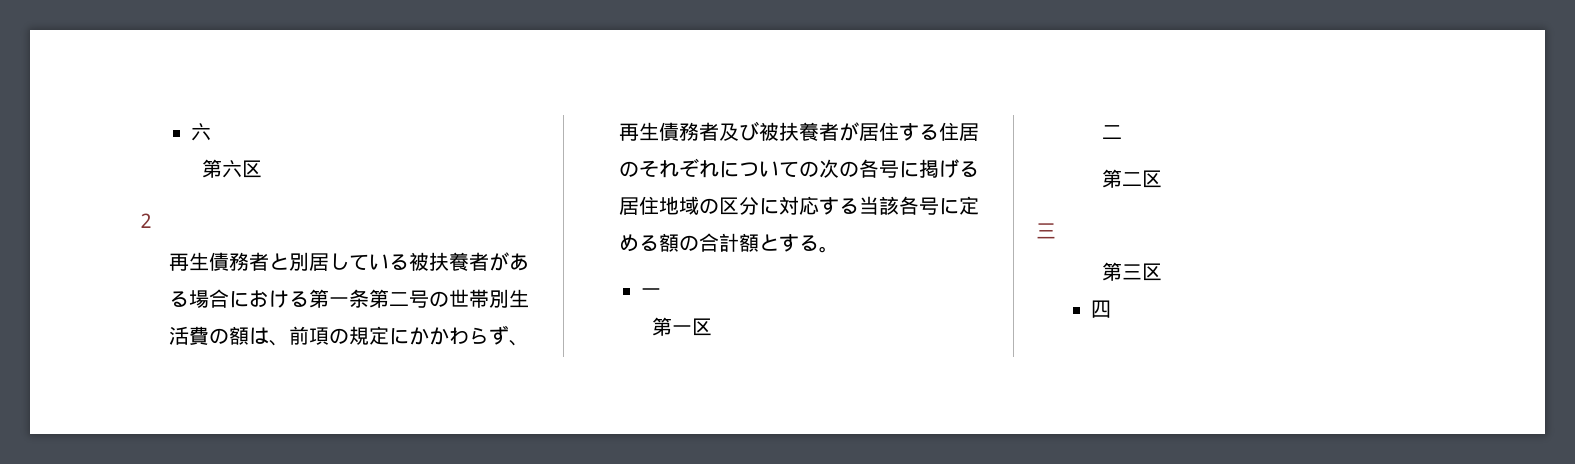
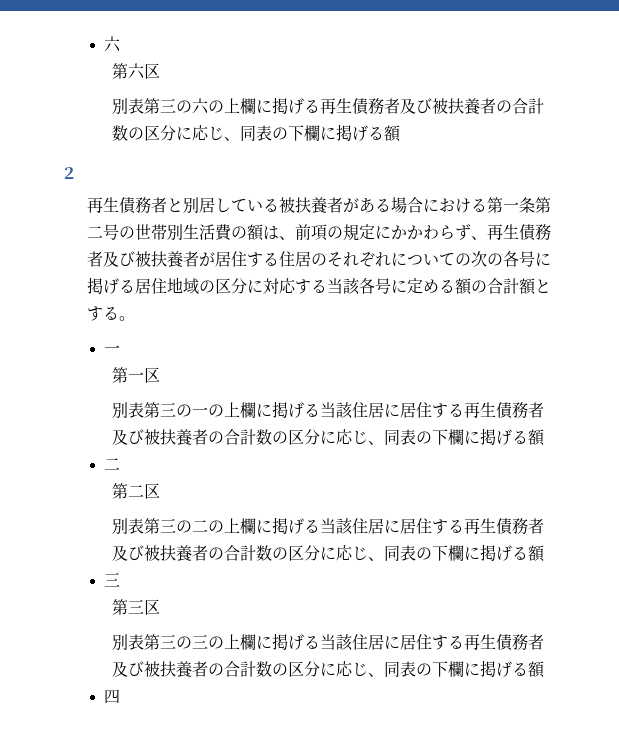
(262, 169) none -> [112,97,545,115] [112,124,402,142] // 別表第三の六の上欄に掲げる再生債務者及び被扶養者の合計数の区分に応じ、同表の下欄に掲げる額
[1101,125,1122,139] [1101,169,1162,188] [1036,223,1056,239] [1101,262,1162,281] 二 // 第二区 // 三 // 第三区 -> [112,401,545,419] [112,428,546,446] [104,458,121,470] [112,483,161,499] [112,517,545,535] [112,544,546,562] [104,572,121,587] [112,599,161,615] [112,633,545,651] [112,660,546,678] 別表第三の一の上欄に掲げる当該住居に居住する再生債務者及び被扶養者の合計数の区分に応じ、同表の下欄に掲げる額 // 二 // 第二区 // 別表第三の二の上欄に掲げる当該住居に居住する再生債務者及び被扶養者の合計数の区分に応じ、同表の下欄に掲げる額 // 三 // 第三区 // 別表第三の三の上欄に掲げる当該住居に居住する再生債務者及び被扶養者の合計数の区分に応じ、同表の下欄に掲げる額

